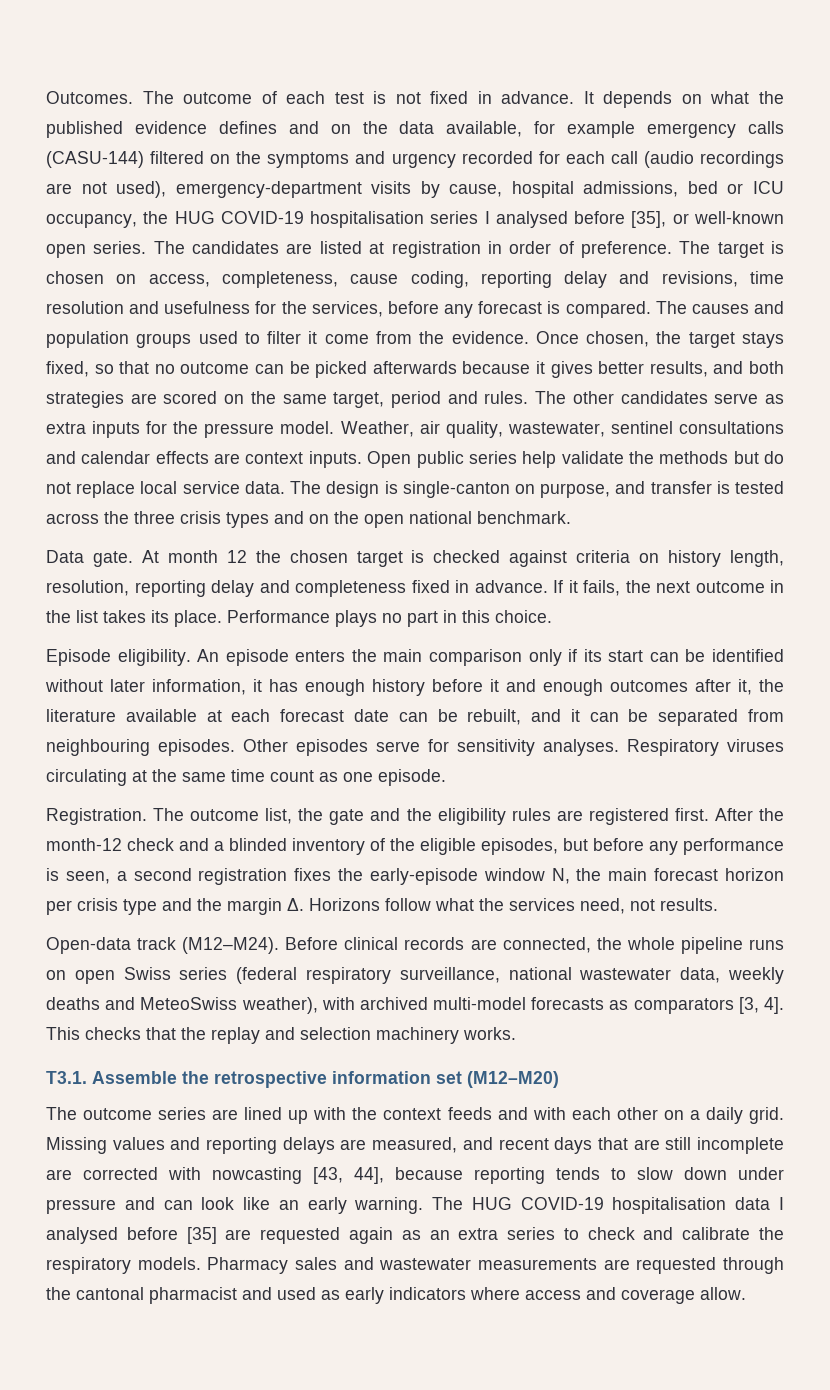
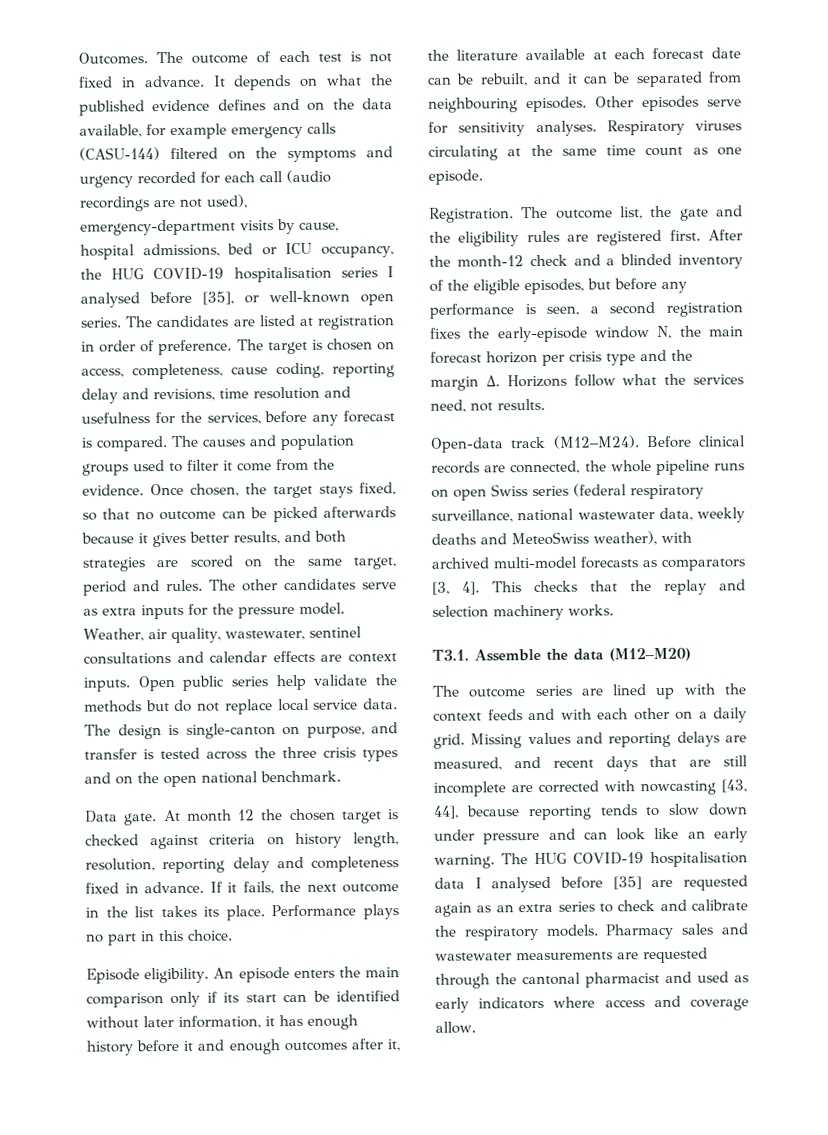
[214,1071,462,1088] retrospective information set -> [573,648,604,661] data

